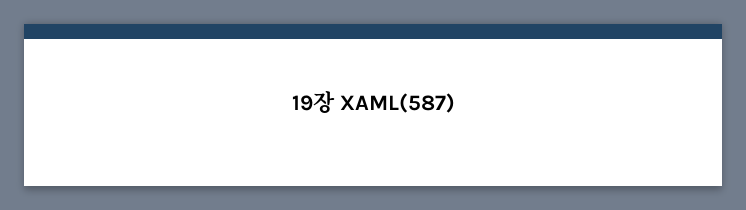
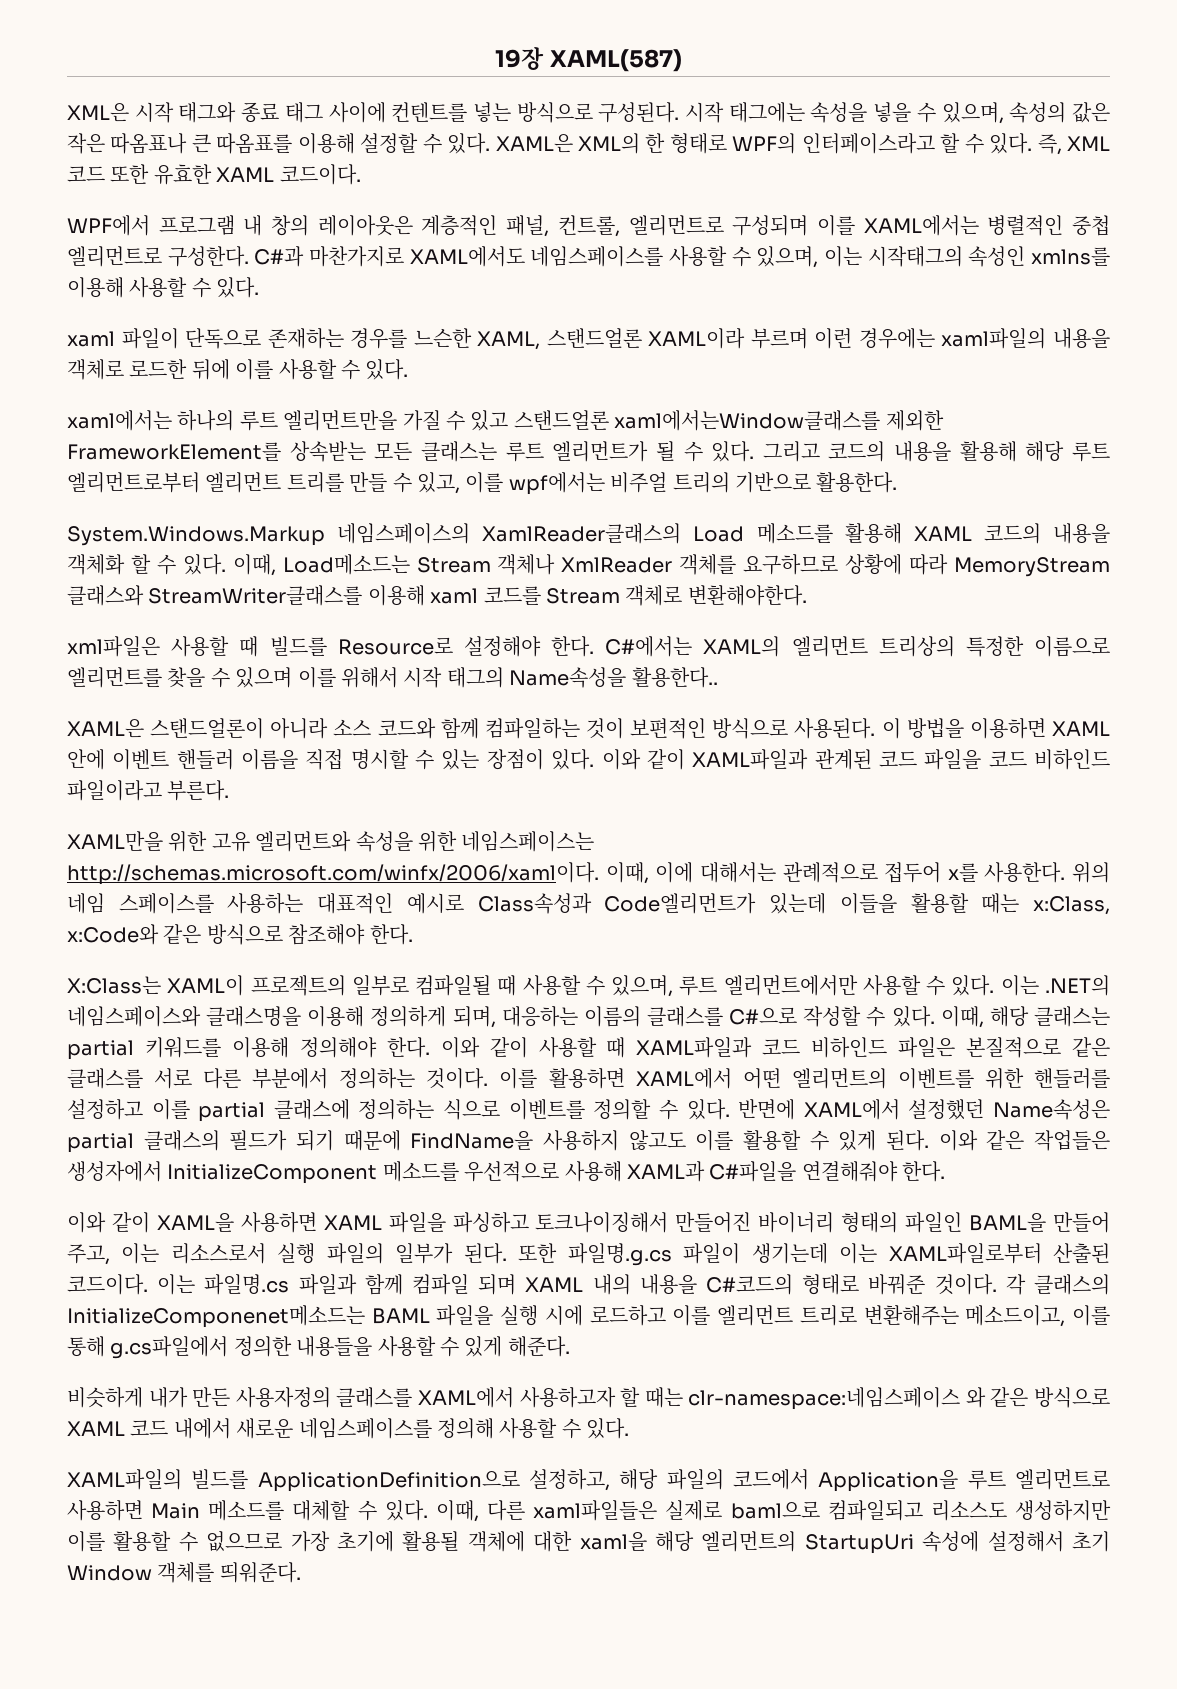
(455, 103) none -> [67,102,1111,124] [67,133,1110,155] [67,164,361,185] [67,215,1111,237] [67,246,1110,268] [67,277,260,298] [67,328,1110,350] [67,359,409,380] [67,410,944,431] [67,441,1110,462] [67,472,898,495] [67,523,1110,546] [67,554,1110,577] [67,585,807,606] [67,636,1110,657] [67,667,718,688] [67,718,1110,739] [67,749,1111,770] [67,780,230,801] [67,831,595,852] [67,862,1110,885] [67,893,1111,915] [67,924,413,945] [67,975,1110,997] [67,1006,1110,1028] [67,1037,1110,1060] [67,1068,1110,1089] [67,1099,1111,1122] [67,1130,1110,1153] [67,1161,946,1184] [67,1212,1110,1233] [67,1243,1110,1266] [67,1274,1111,1295] [67,1305,1111,1328] [67,1336,570,1359] [67,1387,1111,1410] [67,1418,630,1439] [67,1469,1111,1492] [67,1500,1111,1522] [67,1531,1110,1554] [67,1562,301,1583] // XML은 시작 태그와 종료 태그 사이에 컨텐트를 넣는 방식으로 구성된다. 시작 태그에는 속성을 넣을 수 있으며, 속성의 값은 작은 따옴표나 큰 따옴표를 이용해 설정할 수 있다. XAML은 XML의 한 형태로 WPF의 인터페이스라고 할 수 있다. 즉, XML 코드 또한 유효한 XAML 코드이다. // WPF에서 프로그램 내 창의 레이아웃은 계층적인 패널, 컨트롤, 엘리먼트로 구성되며 이를 XAML에서는 병렬적인 중첩 엘리먼트로 구성한다. C#과 마찬가지로 XAML에서도 네임스페이스를 사용할 수 있으며, 이는 시작태그의 속성인 xmlns를 이용해 사용할 수 있다. // xaml 파일이 단독으로 존재하는 경우를 느슨한 XAML, 스탠드얼론 XAML이라 부르며 이런 경우에는 xaml파일의 내용을 객체로 로드한 뒤에 이를 사용할 수 있다. // xaml에서는 하나의 루트 엘리먼트만을 가질 수 있고 스탠드얼론 xaml에서는Window클래스를 제외한 FrameworkElement를 상속받는 모든 클래스는 루트 엘리먼트가 될 수 있다. 그리고 코드의 내용을 활용해 해당 루트 엘리먼트로부터 엘리먼트 트리를 만들 수 있고, 이를 wpf에서는 비주얼 트리의 기반으로 활용한다. // System.Windows.Markup 네임스페이스의 XamlReader클래스의 Load 메소드를 활용해 XAML 코드의 내용을 객체화 할 수 있다. 이때, Load메소드는 Stream 객체나 XmlReader 객체를 요구하므로 상황에 따라 MemoryStream 클래스와 StreamWriter클래스를 이용해 xaml 코드를 Stream 객체로 변환해야한다. // xml파일은 사용할 때 빌드를 Resource로 설정해야 한다. C#에서는 XAML의 엘리먼트 트리상의 특정한 이름으로 엘리먼트를 찾을 수 있으며 이를 위해서 시작 태그의 Name속성을 활용한다.. // XAML은 스탠드얼론이 아니라 소스 코드와 함께 컴파일하는 것이 보편적인 방식으로 사용된다. 이 방법을 이용하면 XAML 안에 이벤트 핸들러 이름을 직접 명시할 수 있는 장점이 있다. 이와 같이 XAML파일과 관계된 코드 파일을 코드 비하인드 파일이라고 부른다. // XAML만을 위한 고유 엘리먼트와 속성을 위한 네임스페이스는 http://schemas.microsoft.com/winfx/2006/xaml이다. 이때, 이에 대해서는 관례적으로 접두어 x를 사용한다. 위의 네임 스페이스를 사용하는 대표적인 예시로 Class속성과 Code엘리먼트가 있는데 이들을 활용할 때는 x:Class, x:Code와 같은 방식으로 참조해야 한다. // X:Class는 XAML이 프로젝트의 일부로 컴파일될 때 사용할 수 있으며, 루트 엘리먼트에서만 사용할 수 있다. 이는 .NET의 네임스페이스와 클래스명을 이용해 정의하게 되며, 대응하는 이름의 클래스를 C#으로 작성할 수 있다. 이때, 해당 클래스는 partial 키워드를 이용해 정의해야 한다. 이와 같이 사용할 때 XAML파일과 코드 비하인드 파일은 본질적으로 같은 클래스를 서로 다른 부분에서 정의하는 것이다. 이를 활용하면 XAML에서 어떤 엘리먼트의 이벤트를 위한 핸들러를 설정하고 이를 partial 클래스에 정의하는 식으로 이벤트를 정의할 수 있다. 반면에 XAML에서 설정했던 Name속성은 partial 클래스의 필드가 되기 때문에 FindName을 사용하지 않고도 이를 활용할 수 있게 된다. 이와 같은 작업들은 생성자에서 InitializeComponent 메소드를 우선적으로 사용해 XAML과 C#파일을 연결해줘야 한다. // 이와 같이 XAML을 사용하면 XAML 파일을 파싱하고 토크나이징해서 만들어진 바이너리 형태의 파일인 BAML을 만들어 주고, 이는 리소스로서 실행 파일의 일부가 된다. 또한 파일명.g.cs 파일이 생기는데 이는 XAML파일로부터 산출된 코드이다. 이는 파일명.cs 파일과 함께 컴파일 되며 XAML 내의 내용을 C#코드의 형태로 바꿔준 것이다. 각 클래스의 InitializeComponenet메소드는 BAML 파일을 실행 시에 로드하고 이를 엘리먼트 트리로 변환해주는 메소드이고, 이를 통해 g.cs파일에서 정의한 내용들을 사용할 수 있게 해준다. // 비슷하게 내가 만든 사용자정의 클래스를 XAML에서 사용하고자 할 때는 clr-namespace:네임스페이스 와 같은 방식으로 XAML 코드 내에서 새로운 네임스페이스를 정의해 사용할 수 있다. // XAML파일의 빌드를 ApplicationDefinition으로 설정하고, 해당 파일의 코드에서 Application을 루트 엘리먼트로 사용하면 Main 메소드를 대체할 수 있다. 이때, 다른 xaml파일들은 실제로 baml으로 컴파일되고 리소스도 생성하지만 이를 활용할 수 없으므로 가장 초기에 활용될 객체에 대한 xaml을 해당 엘리먼트의 StartupUri 속성에 설정해서 초기 Window 객체를 띄워준다.

